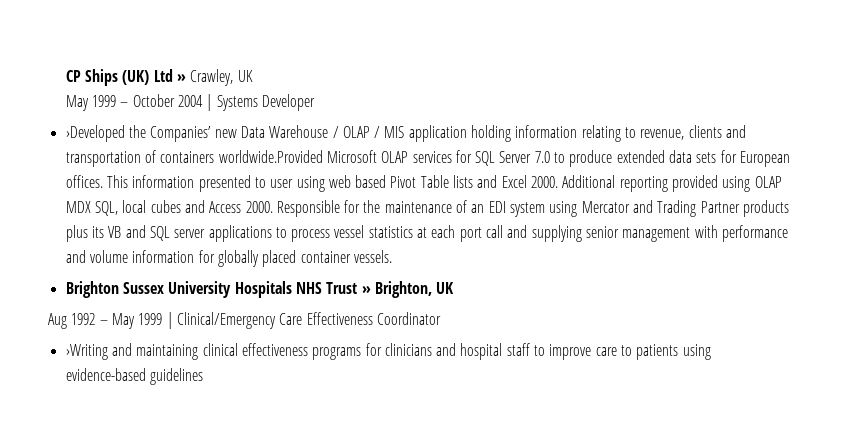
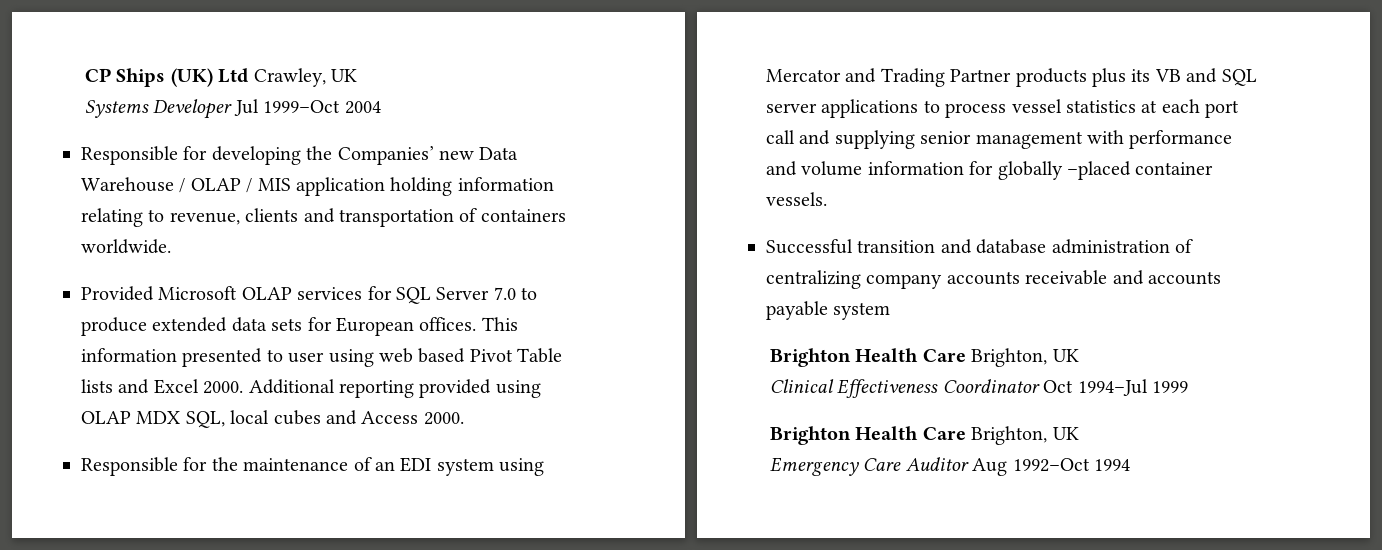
[176,74,186,82] » -> (249, 75) none
[65,94,315,111] [65,125,125,142] May 1999 – October 2004 | Systems Developer // ›Developed -> [85,99,381,119] [81,146,301,165] Systems Developer Jul 1999–Oct 2004 // Responsible for developing
[218,150,323,163] worldwide.Provided -> [81,239,171,254] [81,286,154,301] worldwide. // Provided
(273, 207) none -> (464, 418) //
[262,250,297,267] placed -> [1067,161,1131,180] –placed
[65,281,455,298] [48,312,441,329] [65,343,711,360] [65,368,203,385] Brighton Sussex University Hospitals NHS Trust » Brighton, UK // Aug 1992 – May 1999 | Clinical/Emergency Care Effectiveness Coordinator // ›Writing and maintaining clinical effectiveness programs for clinicians and hospital staff to improve care to patients using evidence-based guidelines -> [766,239,1193,254] [766,270,1221,289] [766,301,891,320] [770,348,1079,367] [770,379,1189,398] [770,426,1079,445] [770,457,1131,476] Successful transition and database administration of centralizing company accounts receivable and accounts payable system // Brighton Health Care Brighton, UK // Clinical Effectiveness Coordinator Oct 1994–Jul 1999 // Brighton Health Care Brighton, UK // Emergency Care Auditor Aug 1992–Oct 1994

